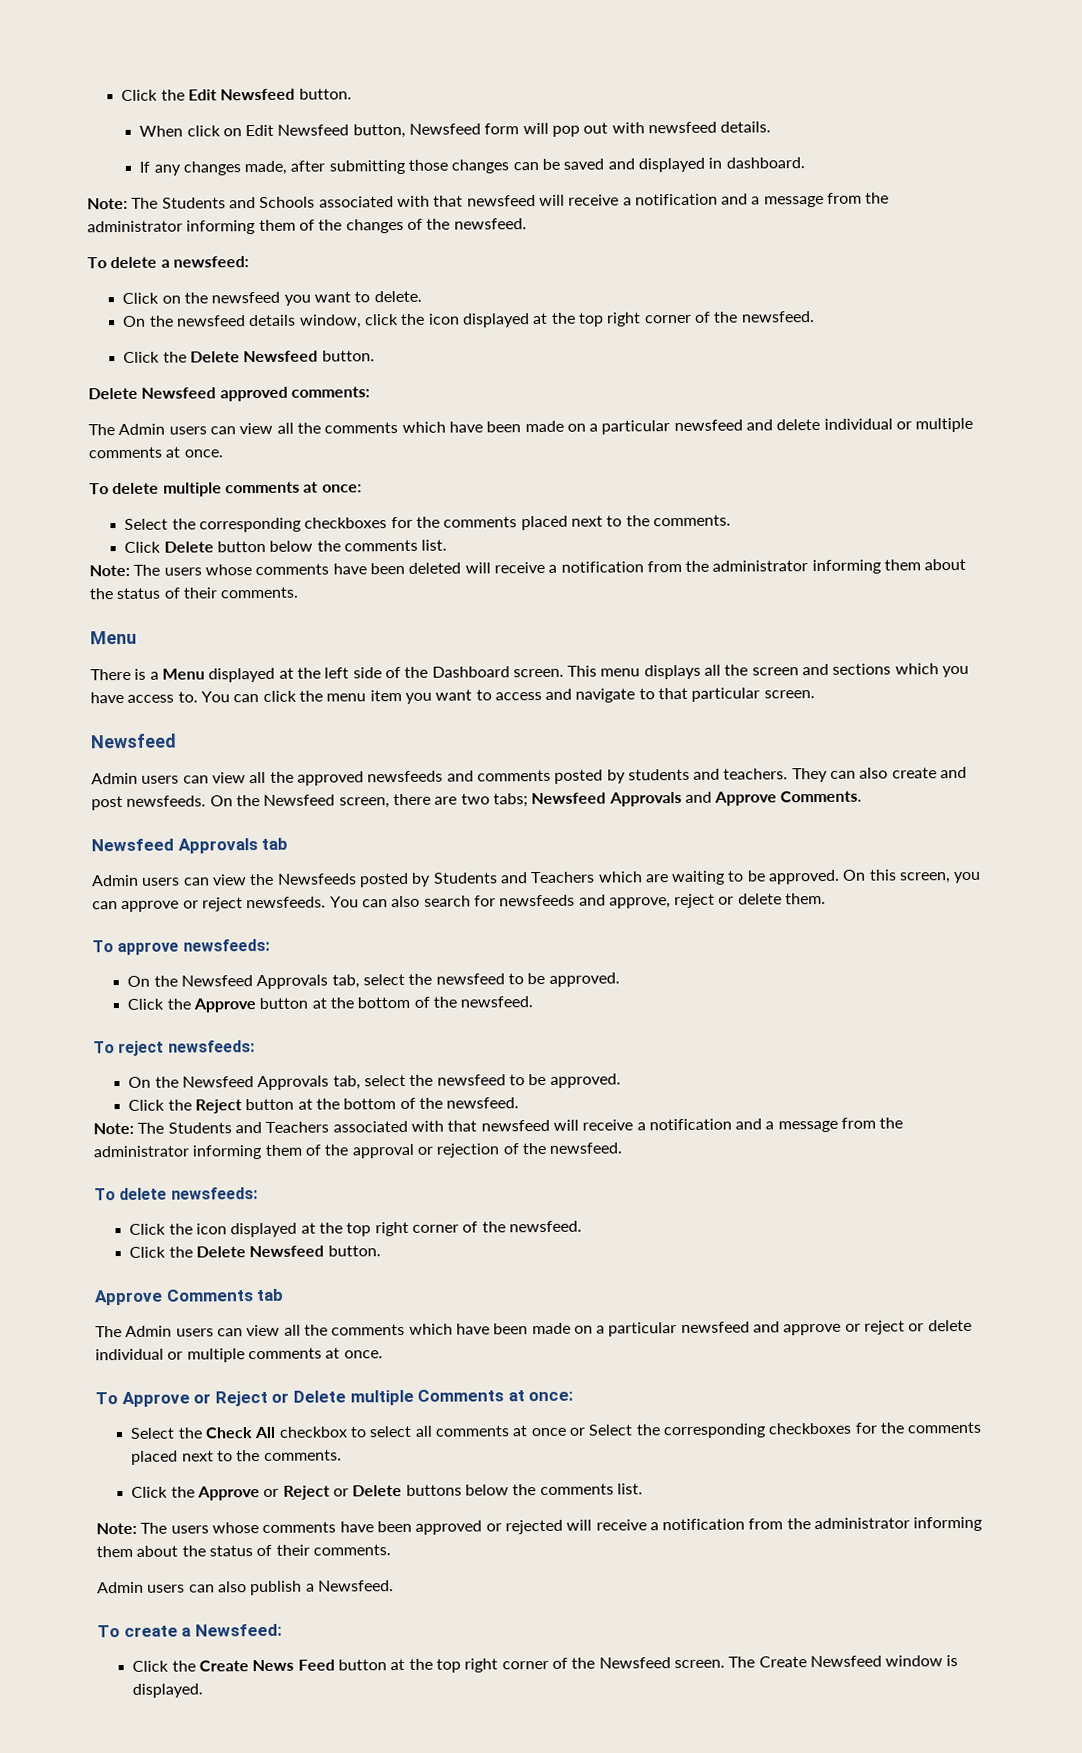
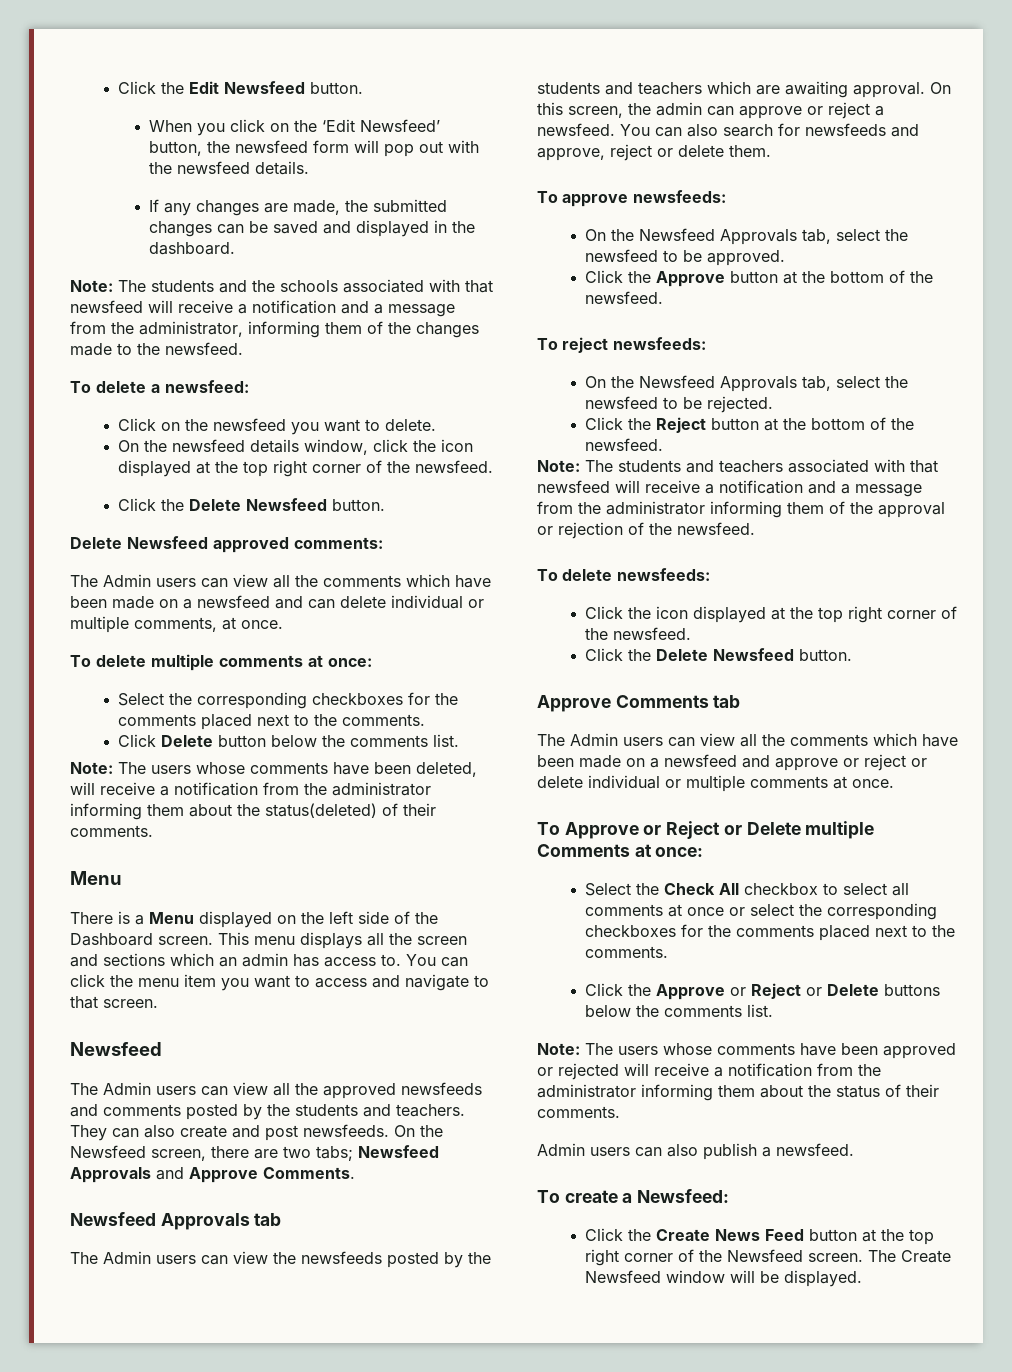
(184, 131) none -> [197,123,226,136] you
[245,123,482,139] Edit Newsfeed button, Newsfeed -> [294,119,441,132] [149,140,309,156] the ‘Edit Newsfeed’ button, the newsfeed
(645, 128) none -> [149,162,173,174] the
[244,159,449,176] made, after submitting those -> [264,199,448,215] are made, the submitted
(723, 163) none -> [452,221,476,233] the
[161,196,316,209] Students and Schools -> [151,280,338,293] students and the schools
[87,220,183,233] administrator -> [139,321,243,337] administrator,
[406,218,423,230] of -> [70,343,132,356] made to
[601,417,974,435] [88,446,162,459] particular newsfeed and delete individual or multiple comments -> [197,595,484,609] [70,616,217,633] newsfeed and can delete individual or multiple comments,
[408,562,462,574] deleted -> [416,762,477,777] deleted,
[116,587,162,600] status -> [265,803,377,818] status(deleted)
[278,667,294,679] at -> [277,915,296,924] on
[942,665,970,678] [90,691,124,704] you have -> [219,953,319,967] an admin has
[691,687,761,702] particular -> (98, 1002) none
(177, 741) none -> [70,1083,98,1095] The
(626, 776) none -> [267,1104,290,1116] the
(289, 843) none -> [70,1252,98,1264] The
[276,869,841,888] Newsfeeds posted by Students and Teachers which are waiting to be approved. -> [301,1251,491,1268] [537,81,925,98] newsfeeds posted by the students and teachers which are awaiting approval.
[953,871,982,884] you -> [628,102,702,116] the admin
[246,896,327,909] newsfeeds. -> [875,106,884,116] [537,123,615,136] a newsfeed.
[549,1073,621,1088] approved. -> [707,396,774,413] rejected.
[167,1121,330,1134] Students and Teachers -> [618,460,783,473] students and teachers
[608,1322,678,1337] particular -> (659, 763) none
[588,1424,634,1436] Select -> [750,904,795,916] select
[317,1580,394,1592] Newsfeed. -> [776,1143,854,1156] newsfeed.
[946,1655,959,1667] is -> [730,1270,780,1283] will be

